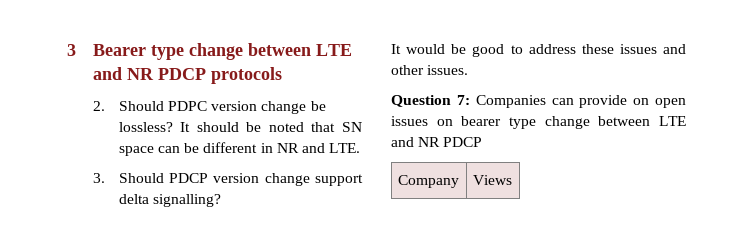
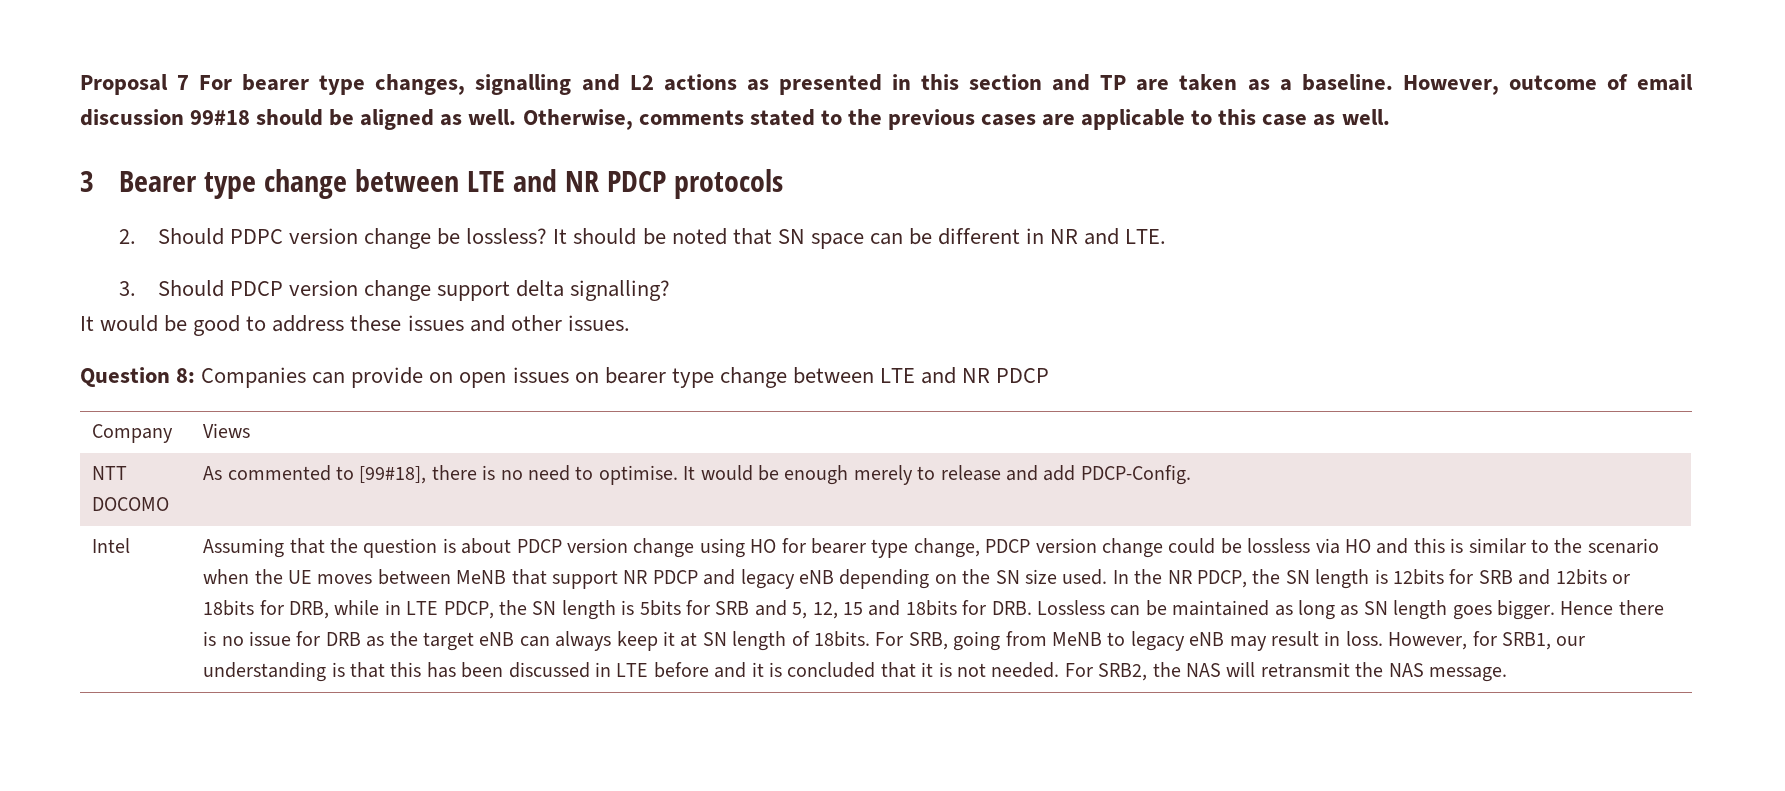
(67, 50) none -> [80,74,1693,95] [80,109,1390,130] Proposal 7 For bearer type changes, signalling and L2 actions as presented in this section and TP are taken as a baseline. However, outcome of email discussion 99#18 should be aligned as well. Otherwise, comments stated to the previous cases are applicable to this case as well. //
[456,95,470,105] 7: -> [176,368,196,383] 8:
(512, 180) none -> [92,466,128,480] [92,497,170,511] [203,465,1191,485] [92,538,131,553] [203,538,1659,558] [203,569,1631,589] [203,600,1664,620] [203,631,1586,651] [203,662,1508,682] // NTT DOCOMO | As commented to [99#18], there is no need to optimise. It would be enough merely to release and add PDCP-Config. // Intel | Assuming that the question is about PDCP version change using HO for bearer type change, PDCP version change could be lossless via HO and this is similar to the scenario when the UE moves between MeNB that support NR PDCP and legacy eNB depending on the SN size used. In the NR PDCP, the SN length is 12bits for SRB and 12bits or 18bits for DRB, while in LTE PDCP, the SN length is 5bits for SRB and 5, 12, 15 and 18bits for DRB. Lossless can be maintained as long as SN length goes bigger. Hence there is no issue for DRB as the target eNB can always keep it at SN length of 18bits. For SRB, going from MeNB to legacy eNB may result in loss. However, for SRB1, our understanding is that this has been discussed in LTE before and it is concluded that it is not needed. For SRB2, the NAS will retransmit the NAS message.

